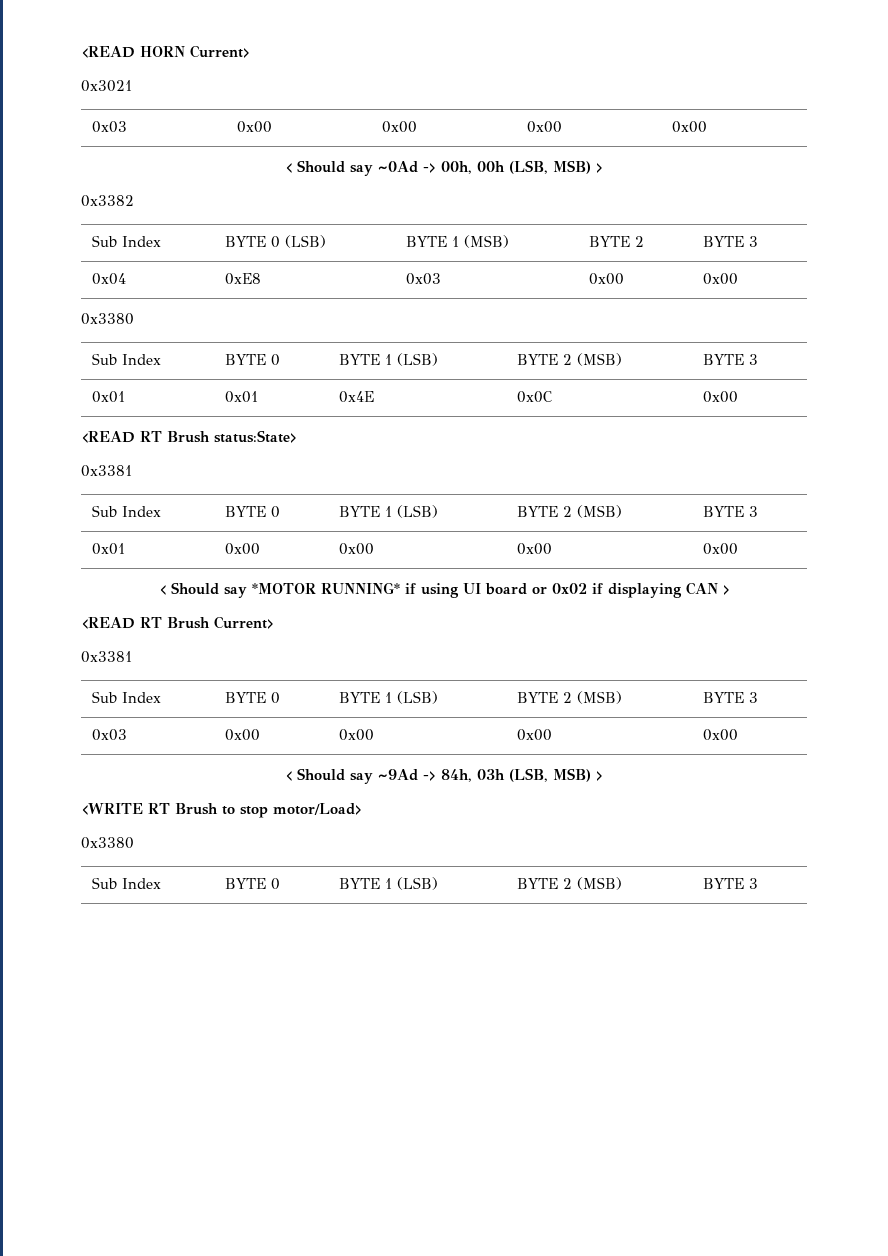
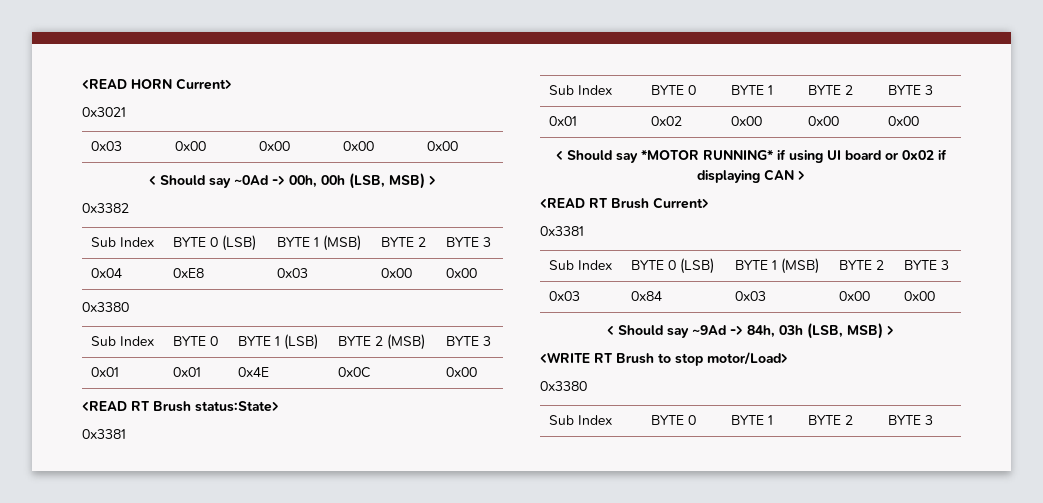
[397,505,439,518] [517,505,623,518] [703,506,759,517] [92,543,126,555] [225,543,261,555] (LSB) | BYTE 2 (MSB) | BYTE 3 // 0x01 | 0x00 -> [808,85,854,95] [888,85,934,95] [549,116,578,126] [651,116,683,126] | BYTE 2 | BYTE 3 // 0x01 | 0x02
[339,691,439,704] [517,691,623,704] | BYTE 1 (LSB) | BYTE 2 (MSB) -> [680,258,715,274] [735,258,820,274] [839,260,885,270] (LSB) | BYTE 1 (MSB) | BYTE 2
[225,729,261,741] [339,729,375,741] 0x00 | 0x00 -> [631,291,663,301] [735,291,767,301] 0x84 | 0x03
[397,877,439,890] [517,877,623,890] (LSB) | BYTE 2 (MSB) -> [808,415,854,425] | BYTE 2

